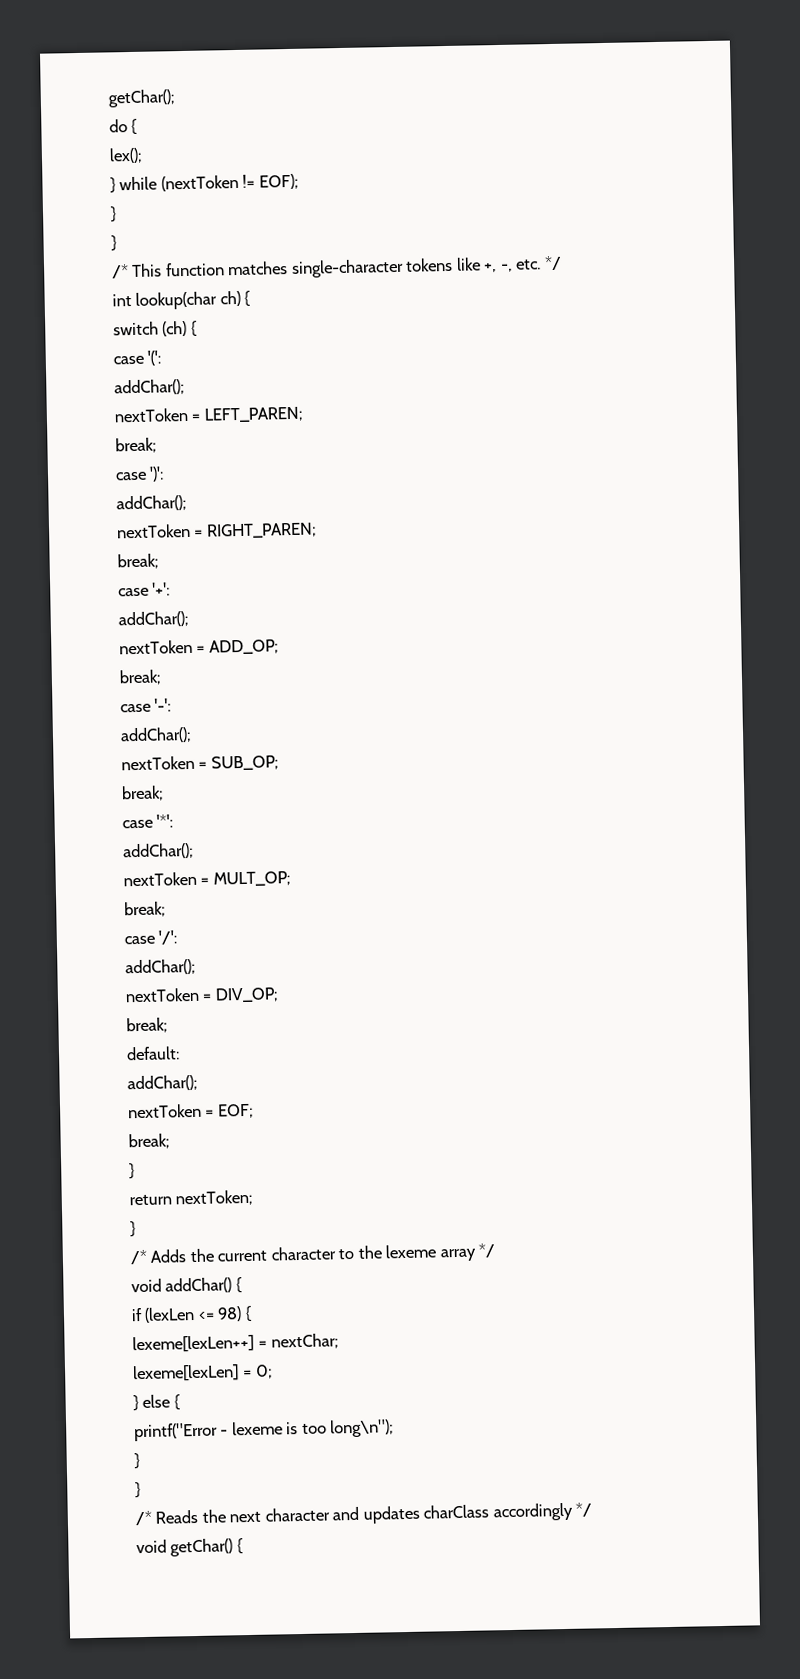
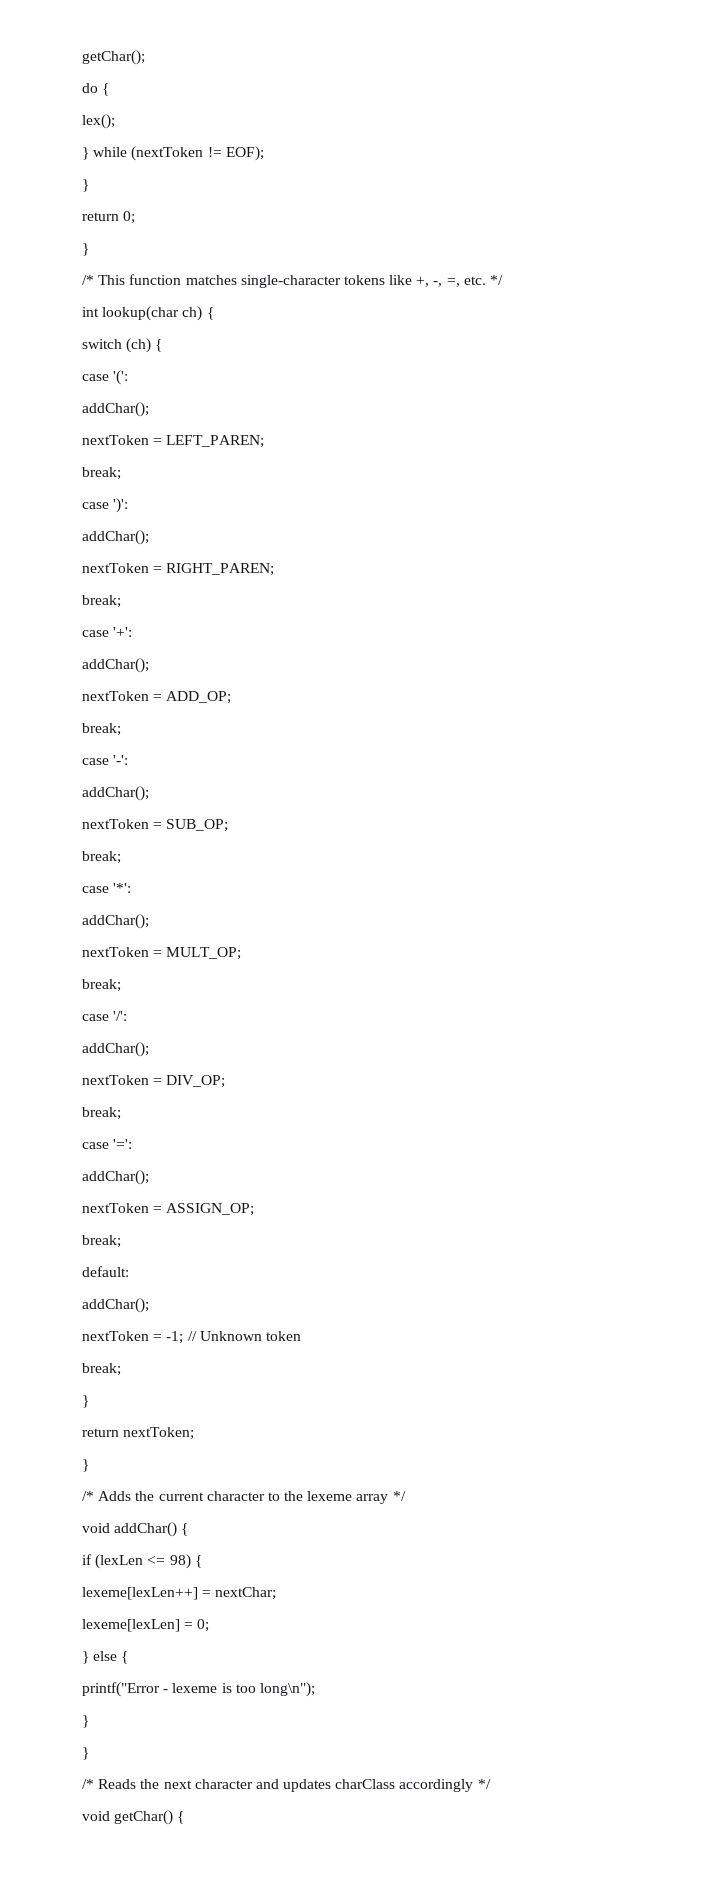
(117, 214) none -> [82,211,136,224] // return 0;
(513, 267) none -> [446,278,460,287] =,
(168, 1025) none -> [82,1139,133,1149] [82,1170,149,1185] [82,1203,255,1216] [82,1235,121,1248] // case '=': // addChar(); // nextToken = ASSIGN_OP; // break;
[217,1103,254,1119] EOF; -> [166,1331,301,1344] -1; // Unknown token

